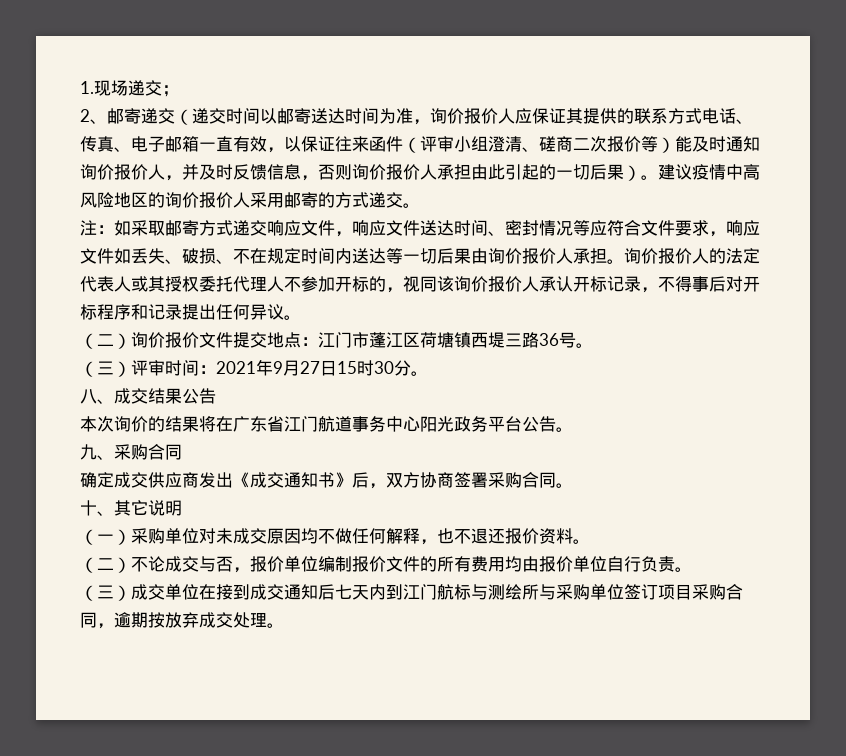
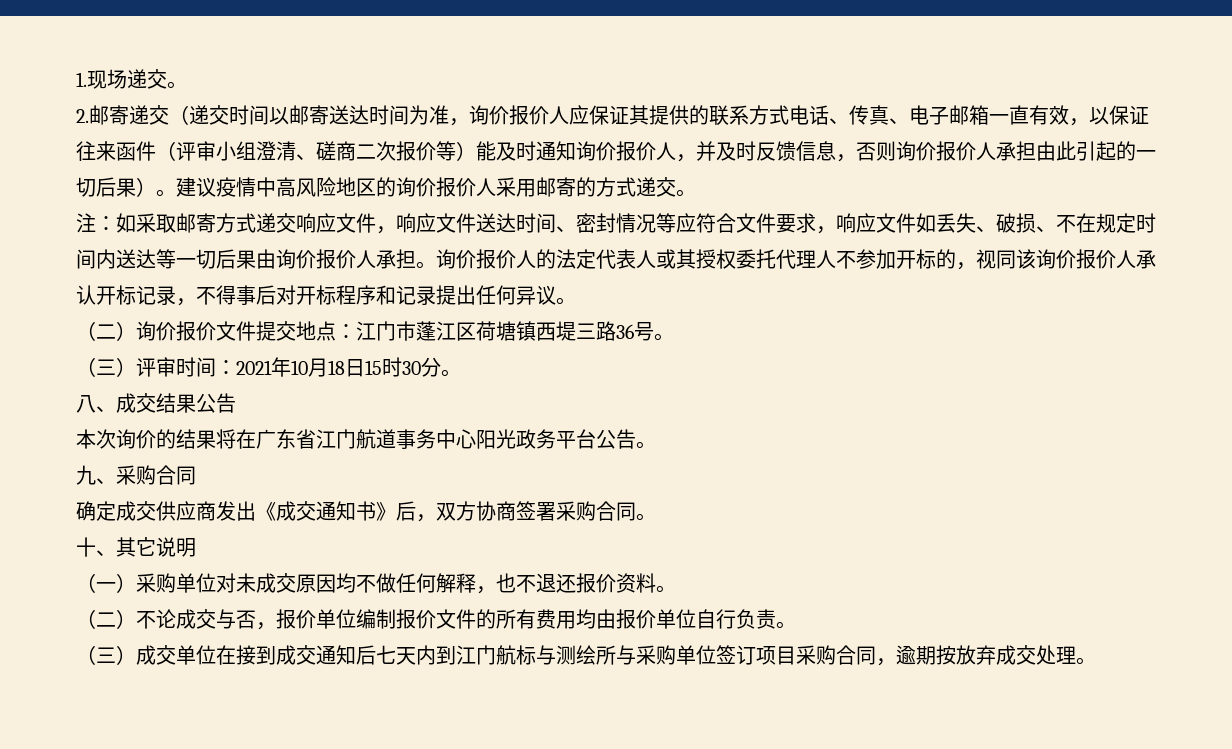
[162,85,179,97] [80,109,107,124] ； // 2、 -> [167,81,187,89] [76,109,89,123] 。 // 2.
[273,360,320,376] 9月27 -> [291,358,345,377] 10月18

